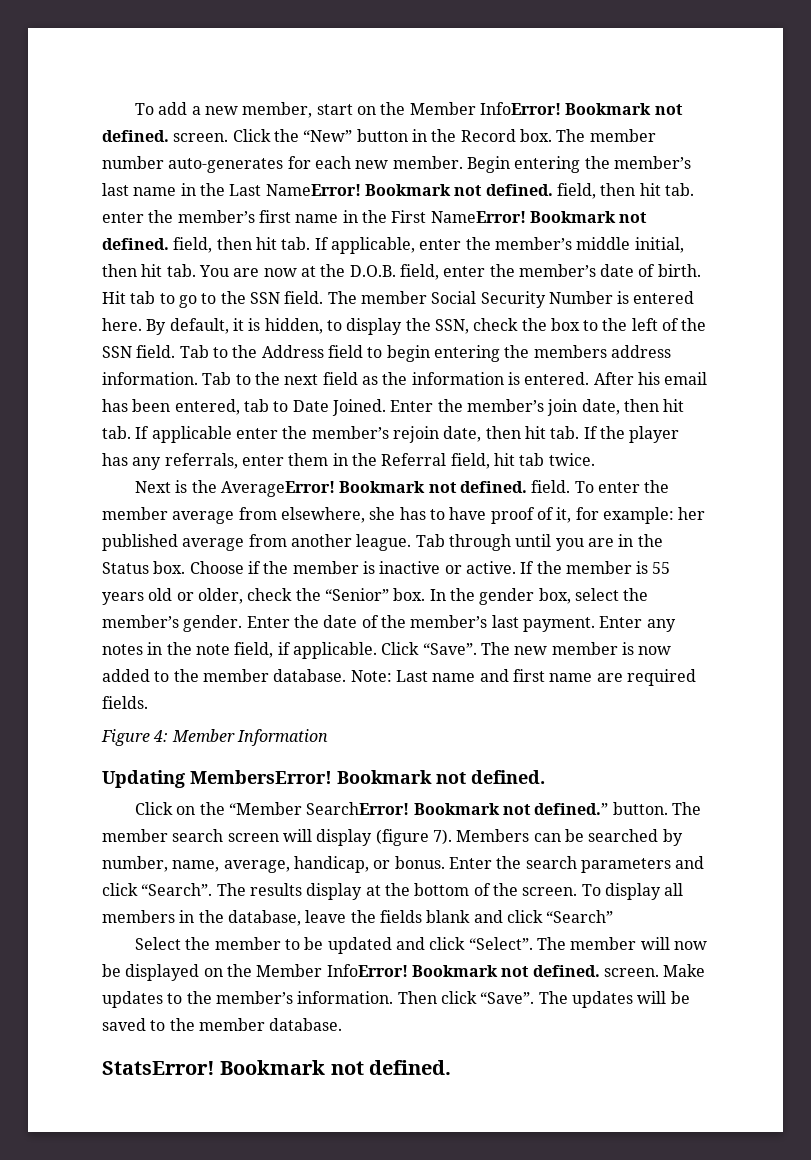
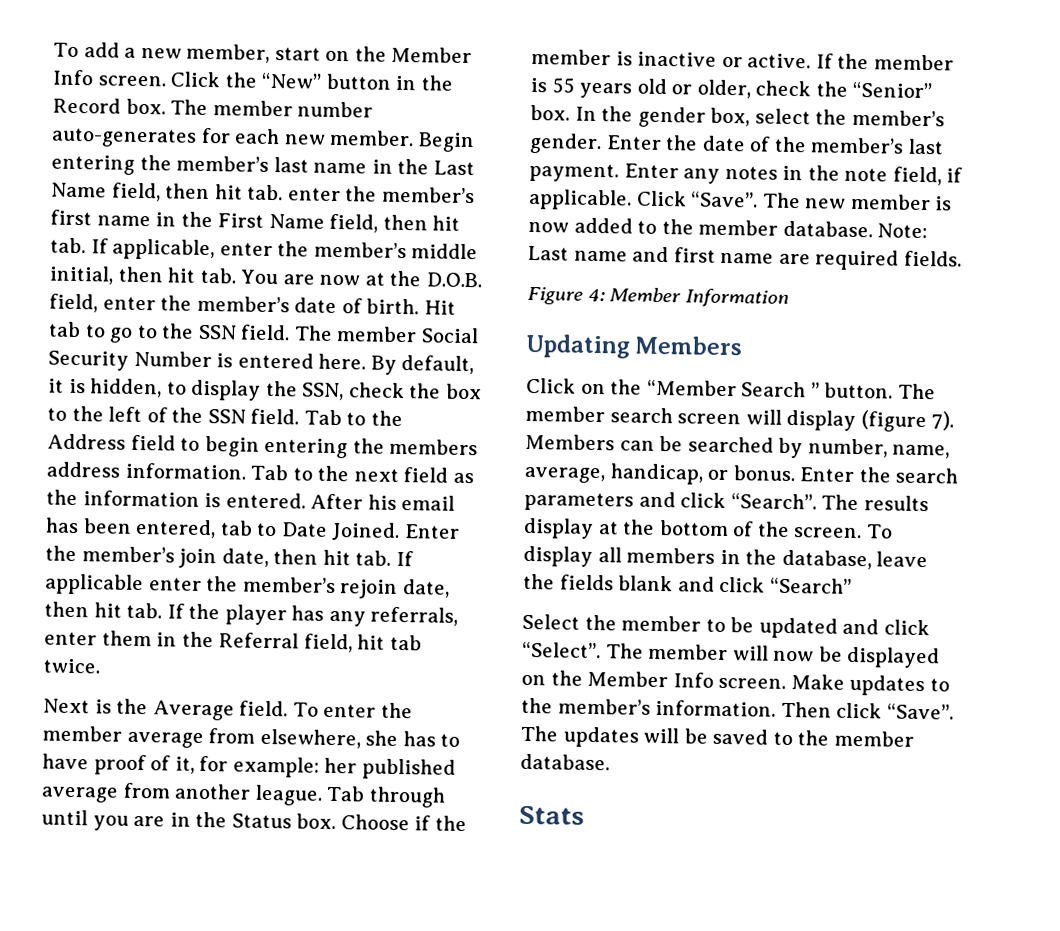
[480,102,683,115] [102,130,169,142] InfoError! Bookmark not defined. -> [52,69,94,86] Info
[265,184,553,196] NameError! Bookmark not defined. -> [51,182,107,198] Name
[430,211,648,223] [102,238,169,250] NameError! Bookmark not defined. -> [268,213,325,229] Name
[221,481,528,497] AverageError! Bookmark not defined. -> [152,700,235,721] Average
[190,770,545,784] MembersError! Bookmark not defined. -> [635,335,743,356] Members
[306,802,609,815] SearchError! Bookmark not defined.” -> [741,381,820,398] Search ”
[326,964,600,977] InfoError! Bookmark not defined. -> [672,672,714,688] Info
[102,1060,452,1075] StatsError! Bookmark not defined. -> [519,805,584,825] Stats

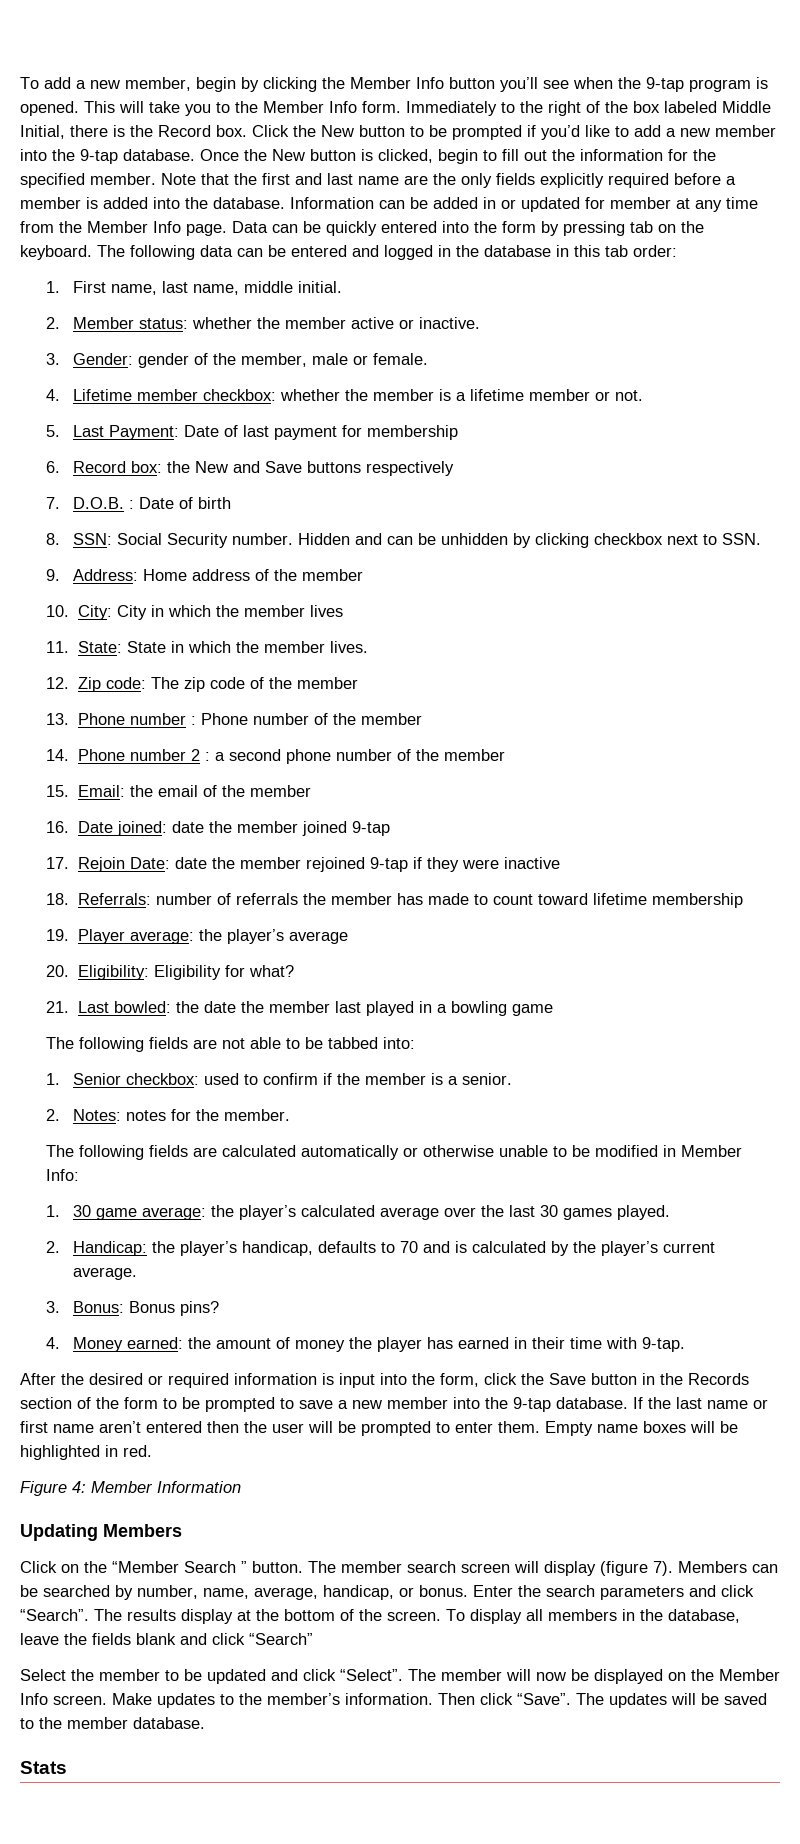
[274,46,473,64] [52,69,453,91] [52,97,374,118] [51,127,475,153] [51,154,475,176] [51,182,475,204] [50,209,461,233] [50,237,479,261] [49,265,482,288] [49,293,456,315] [48,321,479,344] [48,350,475,375] [48,378,482,401] [47,405,403,427] [47,433,479,459] [46,461,474,484] [46,489,456,511] [45,517,460,542] [45,545,414,569] [44,573,450,599] [44,601,459,627] [44,630,422,653] [43,658,100,674] [43,698,413,721] [42,725,461,749] [42,753,456,780] [41,782,446,808] [41,809,467,832] [531,48,954,71] [530,77,933,99] [530,104,945,128] [529,132,944,155] [529,162,964,186] [528,188,953,211] [528,217,929,239] [528,245,962,271] start on the Member Info screen. Click the “New” button in the Record box. The member number auto-generates for each new member. Begin entering the member’s last name in the Last Name field, then hit tab. enter the member’s first name in the First Name field, then hit tab. If applicable, enter the member’s middle initial, then hit tab. You are now at the D.O.B. field, enter the member’s date of birth. Hit tab to go to the SSN field. The member Social Security Number is entered here. By default, it is hidden, to display the SSN, check the box to the left of the SSN field. Tab to the Address field to begin entering the members address information. Tab to the next field as the information is entered. After his email has been entered, tab to Date Joined. Enter the member’s join date, then hit tab. If applicable enter the member’s rejoin date, then hit tab. If the player has any referrals, enter them in the Referral field, hit tab twice. // Next is the Average field. To enter the member average from elsewhere, she has to have proof of it, for example: her published average from another league. Tab through until you are in the Status box. Choose if the member is inactive or active. If the member is 55 years old or older, check the “Senior” box. In the gender box, select the member’s gender. Enter the date of the member’s last payment. Enter any notes in the note field, if applicable. Click “Save”. The new member is now added to the member database. Note: Last name and first name are required fields. -> [196,77,768,92] [20,101,771,116] [20,125,776,140] [20,149,716,164] [20,173,736,188] [20,197,758,212] [20,221,704,236] [20,245,677,260] [46,281,342,295] [46,317,480,329] [46,353,428,368] [46,389,643,401] [46,425,458,440] [46,461,454,476] [46,497,231,509] [46,533,761,548] [46,569,363,581] [46,605,343,620] [46,641,368,653] [46,677,358,692] [46,713,422,725] [46,749,505,764] [46,785,311,797] [46,821,390,836] [46,857,560,872] [46,893,743,908] [46,929,348,944] [46,965,294,980] [46,1001,553,1016] [46,1037,416,1052] [46,1073,512,1085] [46,1109,290,1121] [46,1145,743,1160] [46,1169,80,1181] [46,1205,670,1220] [46,1241,715,1256] [72,1267,137,1280] [46,1301,219,1316] [46,1337,685,1352] [20,1373,749,1388] [20,1397,768,1412] [20,1421,738,1436] [20,1445,152,1460] begin by clicking the Member Info button you’ll see when the 9-tap program is opened. This will take you to the Member Info form. Immediately to the right of the box labeled Middle Initial, there is the Record box. Click the New button to be prompted if you’d like to add a new member into the 9-tap database. Once the New button is clicked, begin to fill out the information for the specified member. Note that the first and last name are the only fields explicitly required before a member is added into the database. Information can be added in or updated for member at any time from the Member Info page. Data can be quickly entered into the form by pressing tab on the keyboard. The following data can be entered and logged in the database in this tab order: // 1. First name, last name, middle initial. // 2. Member status: whether the member active or inactive. // 3. Gender: gender of the member, male or female. // 4. Lifetime member checkbox: whether the member is a lifetime member or not. // 5. Last Payment: Date of last payment for membership // 6. Record box: the New and Save buttons respectively // 7. D.O.B. : Date of birth // 8. SSN: Social Security number. Hidden and can be unhidden by clicking checkbox next to SSN. // 9. Address: Home address of the member // 10. City: City in which the member lives // 11. State: State in which the member lives. // 12. Zip code: The zip code of the member // 13. Phone number : Phone number of the member // 14. Phone number 2 : a second phone number of the member // 15. Email: the email of the member // 16. Date joined: date the member joined 9-tap // 17. Rejoin Date: date the member rejoined 9-tap if they were inactive // 18. Referrals: number of referrals the member has made to count toward lifetime membership // 19. Player average: the player’s average // 20. Eligibility: Eligibility for what? // 21. Last bowled: the date the member last played in a bowling game // The following fields are not able to be tabbed into: // 1. Senior checkbox: used to confirm if the member is a senior. // 2. Notes: notes for the member. // The following fields are calculated automatically or otherwise unable to be modified in Member Info: // 1. 30 game average: the player’s calculated average over the last 30 games played. // 2. Handicap: the player’s handicap, defaults to 70 and is calculated by the player’s current average. // 3. Bonus: Bonus pins? // 4. Money earned: the amount of money the player has earned in their time with 9-tap. // After the desired or required information is input into the form, click the Save button in the Records section of the form to be prompted to save a new member into the 9-tap database. If the last name or first name aren’t entered then the user will be prompted to enter them. Empty name boxes will be highlighted in red.

